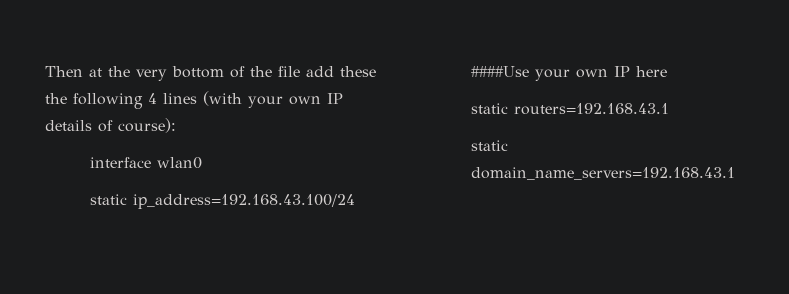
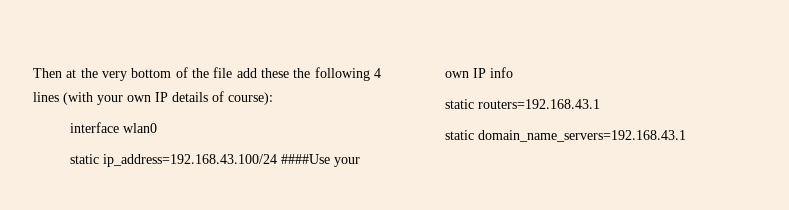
[635,66,667,77] here -> [489,67,513,78] info

